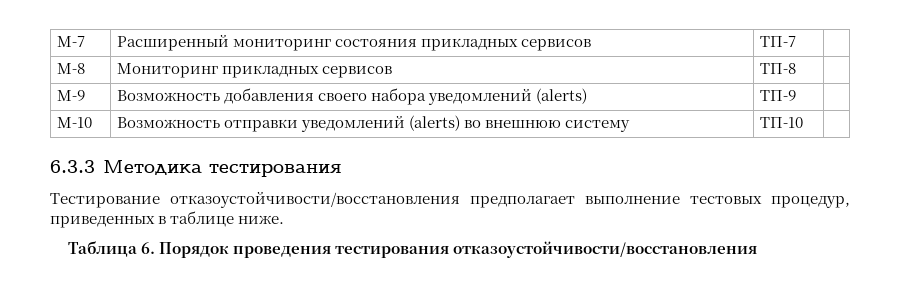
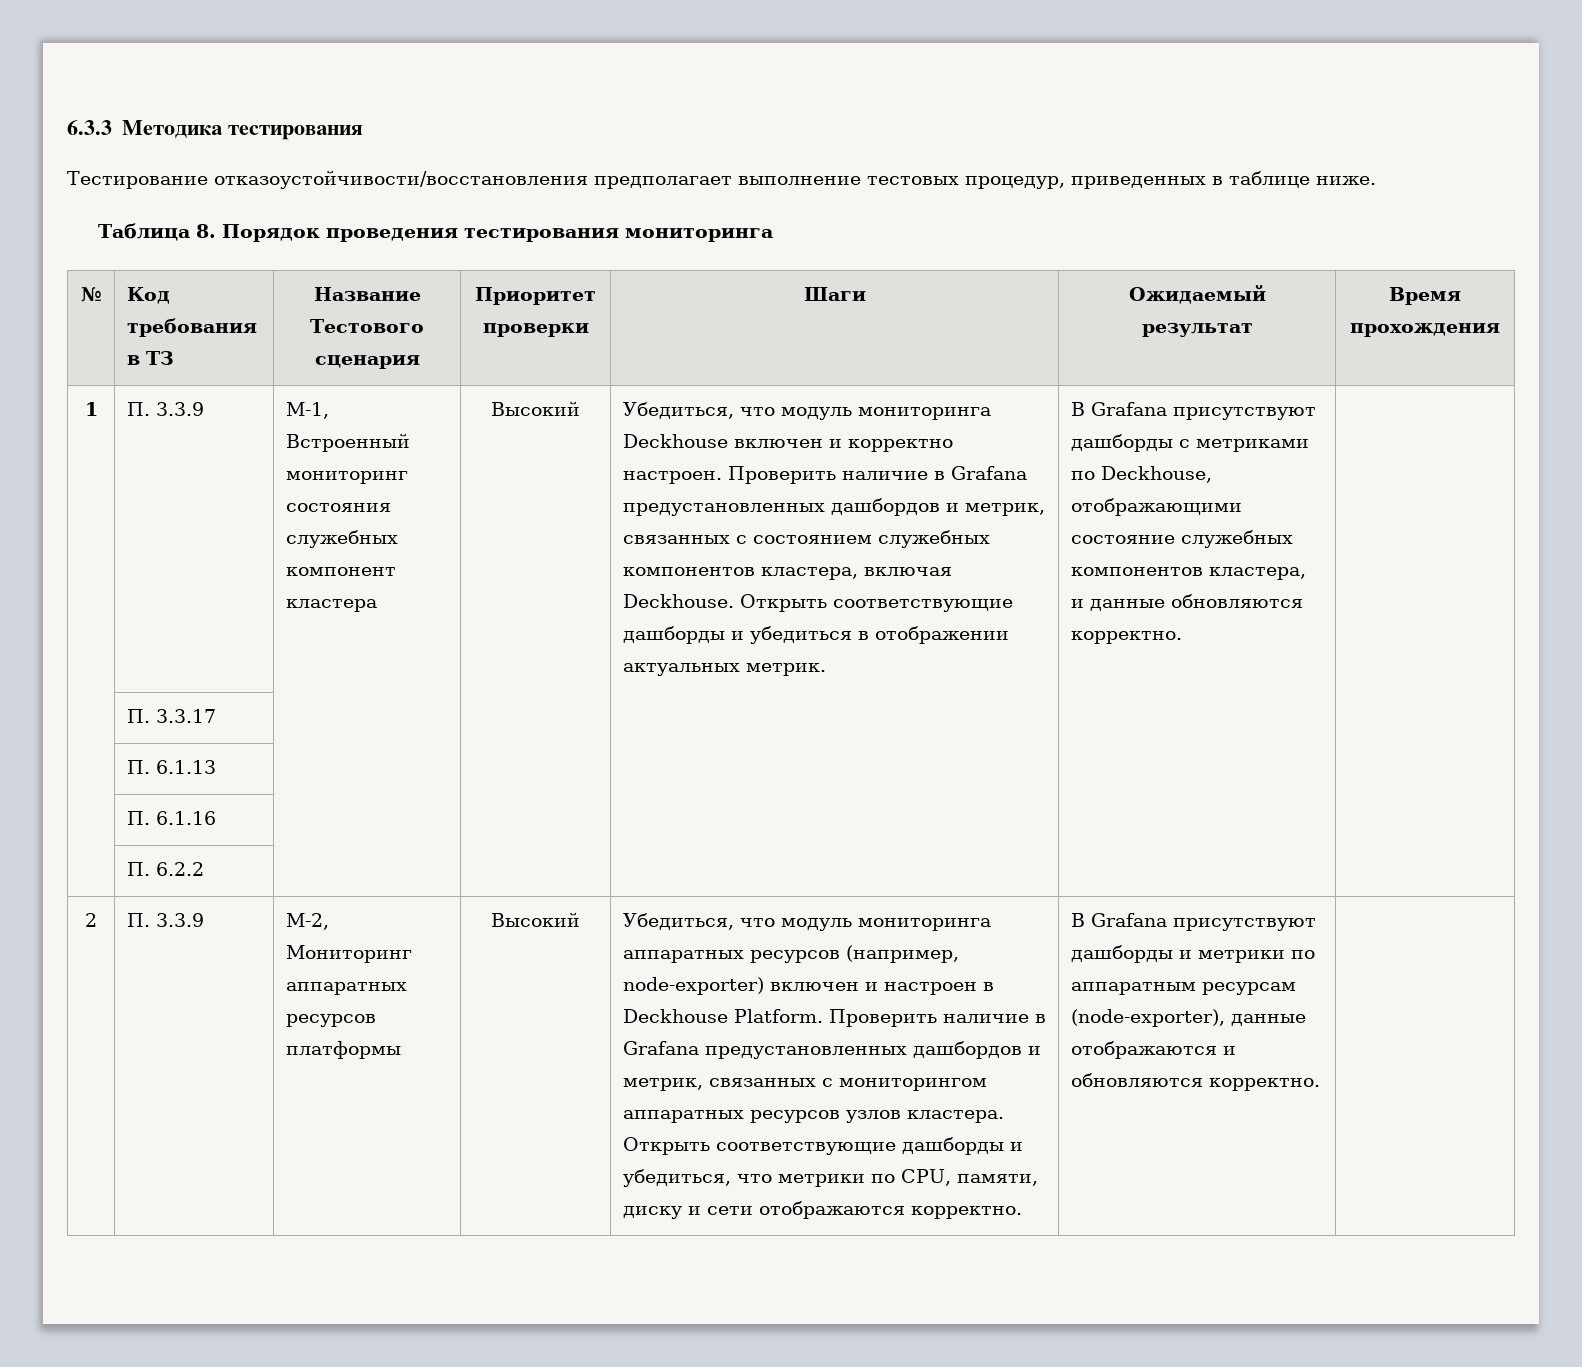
[57,36,86,47] [117,34,592,51] [760,36,797,47] [57,63,86,74] [117,63,393,78] [760,63,797,74] [57,90,86,101] [117,88,588,105] [760,90,797,101] [57,117,93,128] [117,115,631,132] [760,117,804,128] М-7 | Расширенный мониторинг состояния прикладных сервисов | ТП-7 | // М-8 | Мониторинг прикладных сервисов | ТП-8 | // М-9 | Возможность добавления своего набора уведомлений (alerts) | ТП-9 | // М-10 | Возможность отправки уведомлений (alerts) во внешнюю систему | ТП-10 | // -> (67, 127) none
[141,242,156,254] 6. -> [195,224,216,238] 8.
[453,241,758,258] отказоустойчивости/восстановления -> [624,228,773,242] [80,287,102,302] [126,287,170,304] [126,318,257,337] [126,351,174,365] [313,287,421,302] [310,319,424,333] [314,355,420,369] [475,287,596,305] [482,323,589,337] [803,287,866,301] [1128,285,1266,304] [1141,322,1253,337] [1389,287,1461,305] [1350,323,1500,337] [84,402,98,416] [126,402,204,416] [285,402,329,419] [285,433,410,452] [285,471,408,484] [285,503,391,512] [285,530,398,548] [285,567,396,576] [285,599,377,612] [491,401,580,416] [622,402,991,420] [622,434,953,452] [622,466,1027,484] [622,498,1045,516] [622,530,990,548] [622,567,952,580] [622,594,1013,612] [622,626,1009,644] [622,663,826,676] [1070,402,1316,420] [1070,434,1309,452] [1070,466,1212,483] [1070,498,1242,516] [1070,530,1293,548] [1070,567,1306,580] [1070,594,1303,611] [1070,631,1182,644] [126,709,216,723] [126,760,216,774] [126,811,216,825] [126,862,204,876] [85,913,97,927] [126,913,204,927] [285,913,329,930] [285,945,412,963] [285,982,407,995] [285,1014,376,1027] [285,1041,401,1059] [491,912,580,927] [622,913,991,931] [622,945,959,963] [622,977,994,995] [622,1009,1046,1027] [622,1041,1041,1059] [622,1078,987,1091] [622,1110,1004,1123] [622,1137,1023,1155] [622,1169,1038,1187] [622,1201,1022,1219] [1070,913,1316,931] [1070,945,1315,963] [1070,982,1296,995] [1070,1009,1306,1027] [1070,1041,1236,1059] [1070,1073,1320,1091] мониторинга // № | Код требования в ТЗ | Название Тестового сценария | Приоритет проверки | Шаги | Ожидаемый результат | Время прохождения // 1 | П. 3.3.9 | М-1, Встроенный мониторинг состояния служебных компонент кластера | Высокий | Убедиться, что модуль мониторинга Deckhouse включен и корректно настроен. Проверить наличие в Grafana предустановленных дашбордов и метрик, связанных с состоянием служебных компонентов кластера, включая Deckhouse. Открыть соответствующие дашборды и убедиться в отображении актуальных метрик. | В Grafana присутствуют дашборды с метриками по Deckhouse, отображающими состояние служебных компонентов кластера, и данные обновляются корректно. | // | П. 3.3.17 | | | | | // | П. 6.1.13 | | | | | // | П. 6.1.16 | | | | | // | П. 6.2.2 | | | | | // 2 | П. 3.3.9 | М-2, Мониторинг аппаратных ресурсов платформы | Высокий | Убедиться, что модуль мониторинга аппаратных ресурсов (например, node-exporter) включен и настроен в Deckhouse Platform. Проверить наличие в Grafana предустановленных дашбордов и метрик, связанных с мониторингом аппаратных ресурсов узлов кластера. Открыть соответствующие дашборды и убедиться, что метрики по CPU, памяти, диску и сети отображаются корректно. | В Grafana присутствуют дашборды и метрики по аппаратным ресурсам (node-exporter), данные отображаются и обновляются корректно. |

